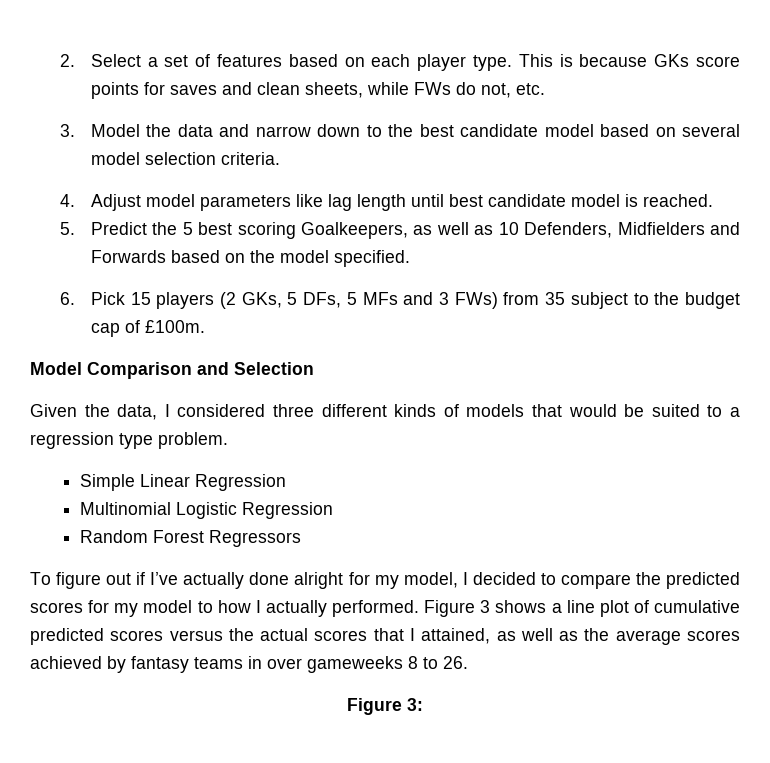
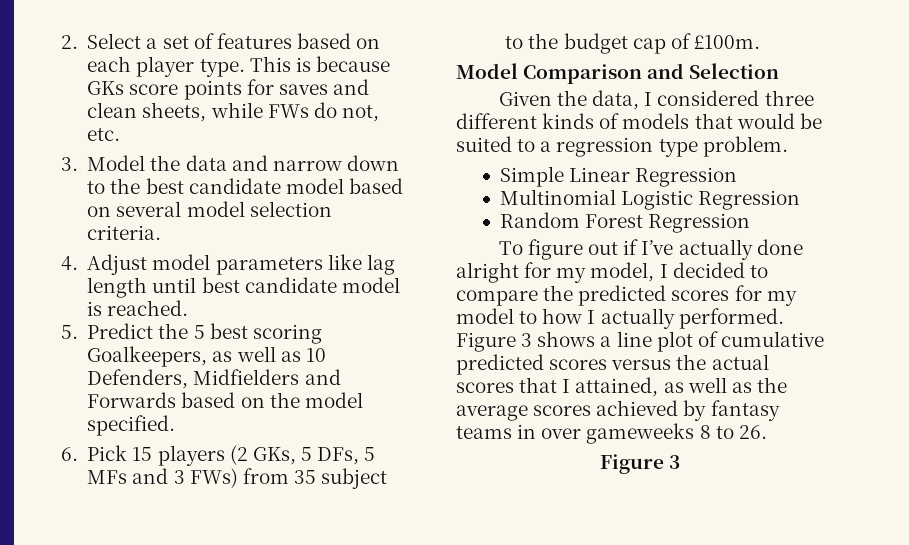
[208,530,301,547] Regressors -> [647,213,750,233] Regression
[407,698,423,711] 3: -> [669,455,681,469] 3

